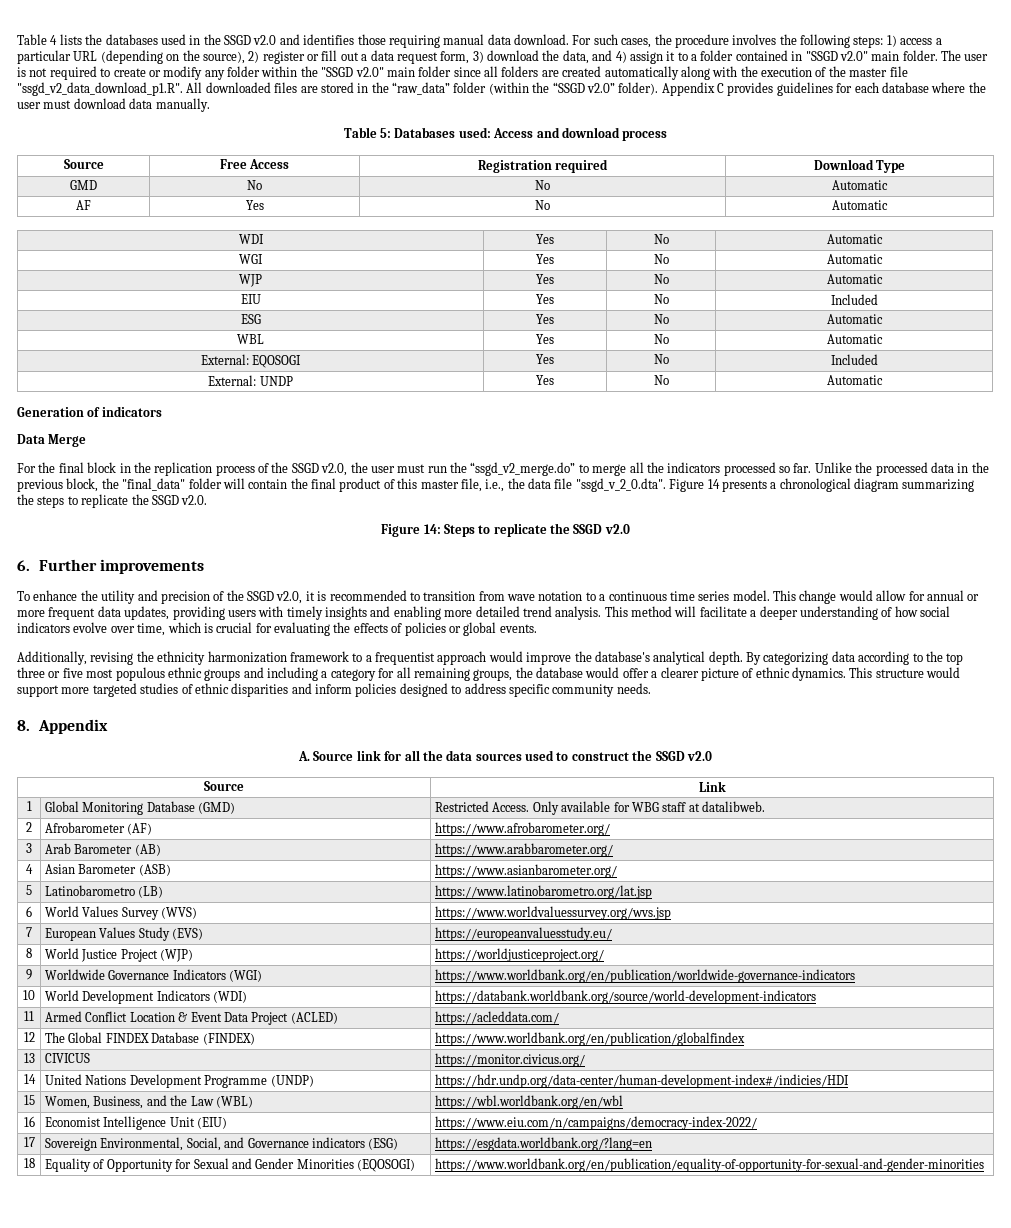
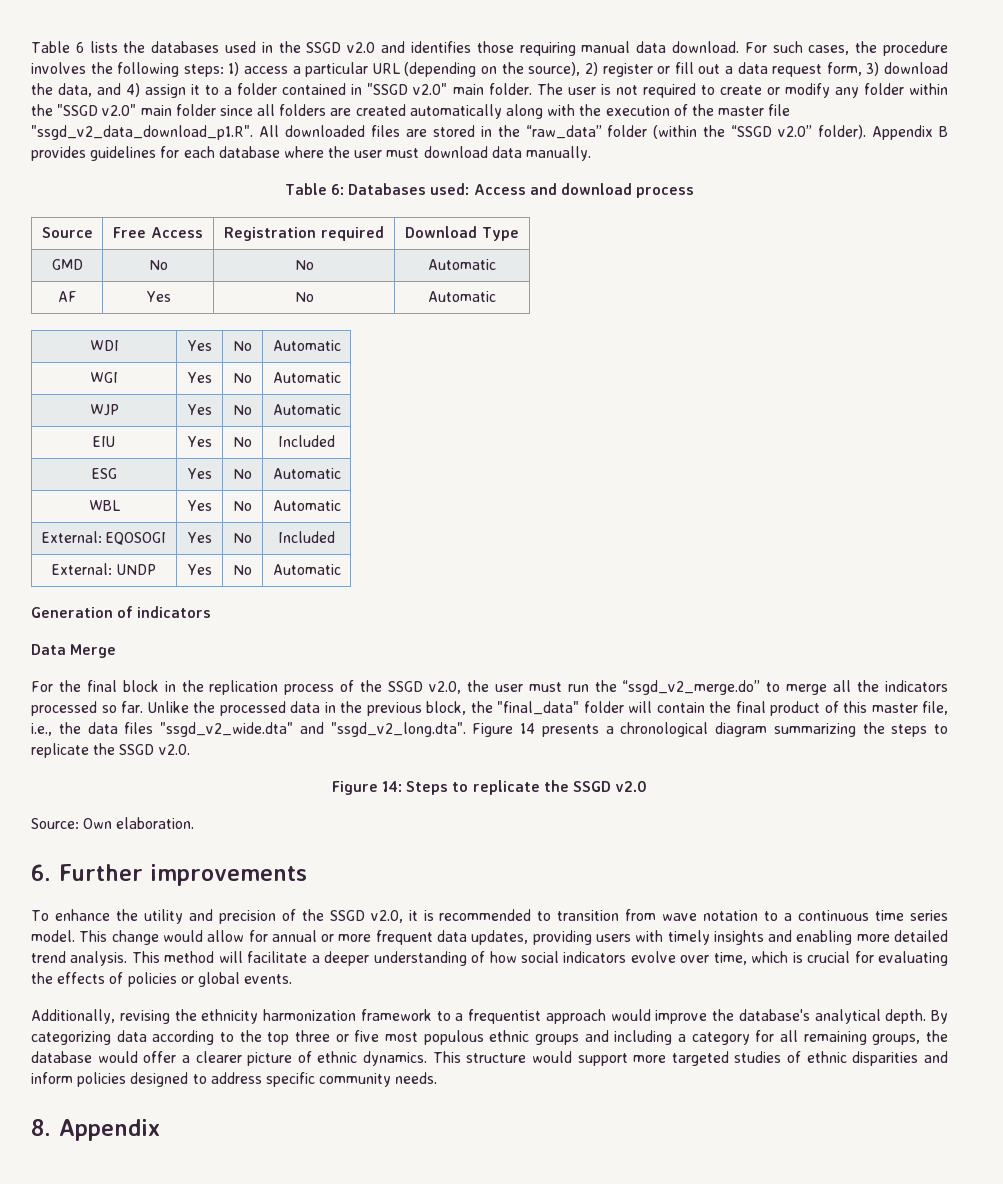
[17,34,58,45] Table 4 -> [31,41,84,53] Table 6
[717,83,724,93] C -> [939,126,948,137] B
[380,128,392,138] 5: -> [331,184,345,195] 6:
[554,478,666,492] file "ssgd_v_2_0.dta". -> [124,722,466,737] files "ssgd_v2_wide.dta" and "ssgd_v2_long.dta".
(630, 529) none -> [31,817,195,829] // Source: Own elaboration.
[298,750,712,761] [204,781,244,791] [698,781,726,792] [26,801,32,811] [45,801,236,815] [435,801,766,815] [26,822,32,832] [45,822,153,835] [435,822,611,836] [26,843,32,853] [45,843,161,856] [435,843,614,857] [26,864,33,874] [45,864,171,876] [435,864,618,878] [26,885,32,895] [45,885,164,898] [435,885,653,899] [26,906,32,917] [45,906,198,920] [435,906,672,920] [26,927,32,937] [45,927,204,941] [435,927,613,941] [26,948,32,958] [45,948,194,962] [435,948,605,962] [26,969,32,980] [45,969,263,982] [435,969,856,983] [23,990,35,1000] [45,990,248,1004] [435,990,817,1004] [24,1011,34,1021] [45,1011,338,1025] [435,1011,560,1025] [23,1032,35,1042] [45,1032,255,1045] [435,1032,746,1046] [23,1053,35,1063] [45,1053,91,1063] [435,1053,586,1067] [23,1074,36,1084] [45,1074,314,1088] [435,1074,850,1088] [23,1095,35,1105] [45,1095,253,1109] [435,1095,624,1109] [23,1116,35,1127] [45,1116,228,1130] [435,1116,758,1130] [23,1137,35,1147] [45,1137,399,1151] [435,1137,653,1151] [23,1158,35,1168] [45,1158,416,1172] [435,1158,985,1172] // A. Source link for all the data sources used to construct the SSGD v2.0 // Source | Link // 1 | Global Monitoring Database (GMD) | Restricted Access. Only available for WBG staff at datalibweb. // 2 | Afrobarometer (AF) | https://www.afrobarometer.org/ // 3 | Arab Barometer (AB) | https://www.arabbarometer.org/ // 4 | Asian Barometer (ASB) | https://www.asianbarometer.org/ // 5 | Latinobarometro (LB) | https://www.latinobarometro.org/lat.jsp // 6 | World Values Survey (WVS) | https://www.worldvaluessurvey.org/wvs.jsp // 7 | European Values Study (EVS) | https://europeanvaluesstudy.eu/ // 8 | World Justice Project (WJP) | https://worldjusticeproject.org/ // 9 | Worldwide Governance Indicators (WGI) | https://www.worldbank.org/en/publication/worldwide-governance-indicators // 10 | World Development Indicators (WDI) | https://databank.worldbank.org/source/world-development-indicators // 11 | Armed Conflict Location & Event Data Project (ACLED) | https://acleddata.com/ // 12 | The Global FINDEX Database (FINDEX) | https://www.worldbank.org/en/publication/globalfindex // 13 | CIVICUS | https://monitor.civicus.org/ // 14 | United Nations Development Programme (UNDP) | https://hdr.undp.org/data-center/human-development-index#/indicies/HDI // 15 | Women, Business, and the Law (WBL) | https://wbl.worldbank.org/en/wbl // 16 | Economist Intelligence Unit (EIU) | https://www.eiu.com/n/campaigns/democracy-index-2022/ // 17 | Sovereign Environmental, Social, and Governance indicators (ESG) | https://esgdata.worldbank.org/?lang=en // 18 | Equality of Opportunity for Sexual and Gender Minorities (EQOSOGI) | https://www.worldbank.org/en/publication/equality-of-opportunity-for-sexual-and-gender-minorities -> (160, 1130) none

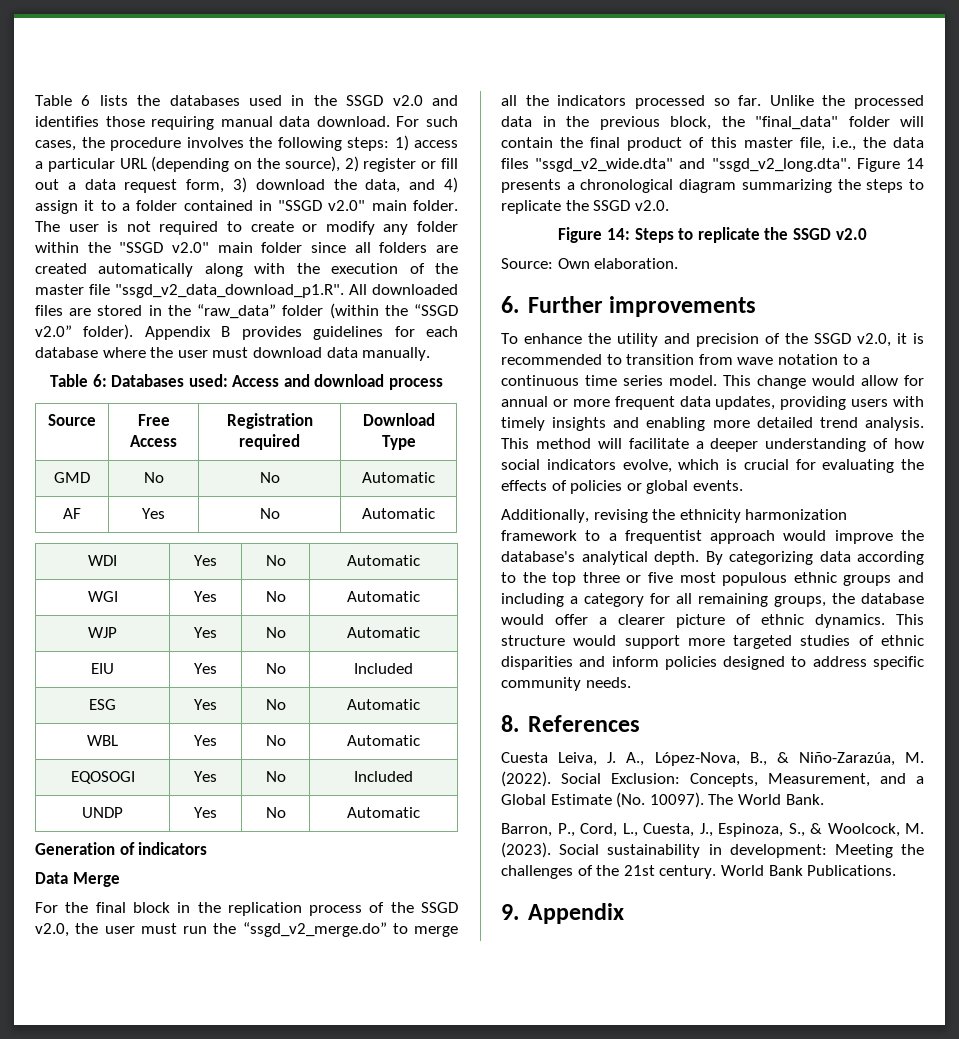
[41,531,102,543] External: -> (420, 740) none
[52,563,113,575] External: -> (413, 776) none
[630,951,747,965] evolve over time, -> [622,459,672,473] evolve,
(51, 1127) none -> [527,715,640,732] [501,752,924,766] [501,771,924,787] [501,792,824,808] [501,823,924,837] [501,842,924,858] [501,865,897,879] [501,904,519,920] References // Cuesta Leiva, J. A., López-Nova, B., & Niño-Zarazúa, M. (2022). Social Exclusion: Concepts, Measurement, and a Global Estimate (No. 10097). The World Bank. // Barron, P., Cord, L., Cuesta, J., Espinoza, S., & Woolcock, M. (2023). Social sustainability in development: Meeting the challenges of the 21st century. World Bank Publications. // 9.

